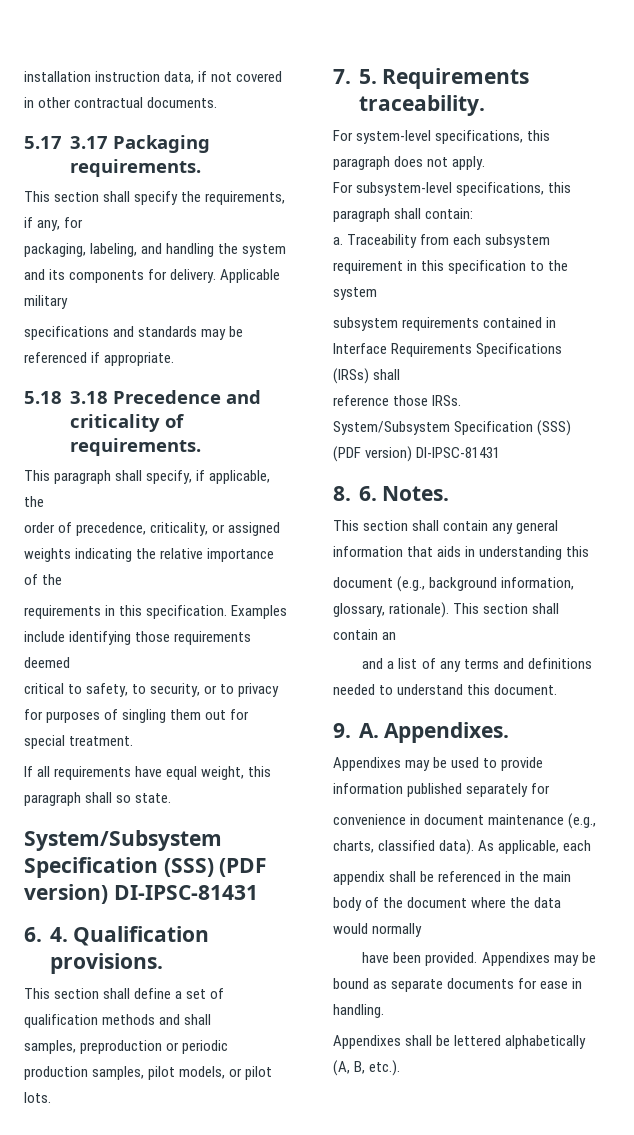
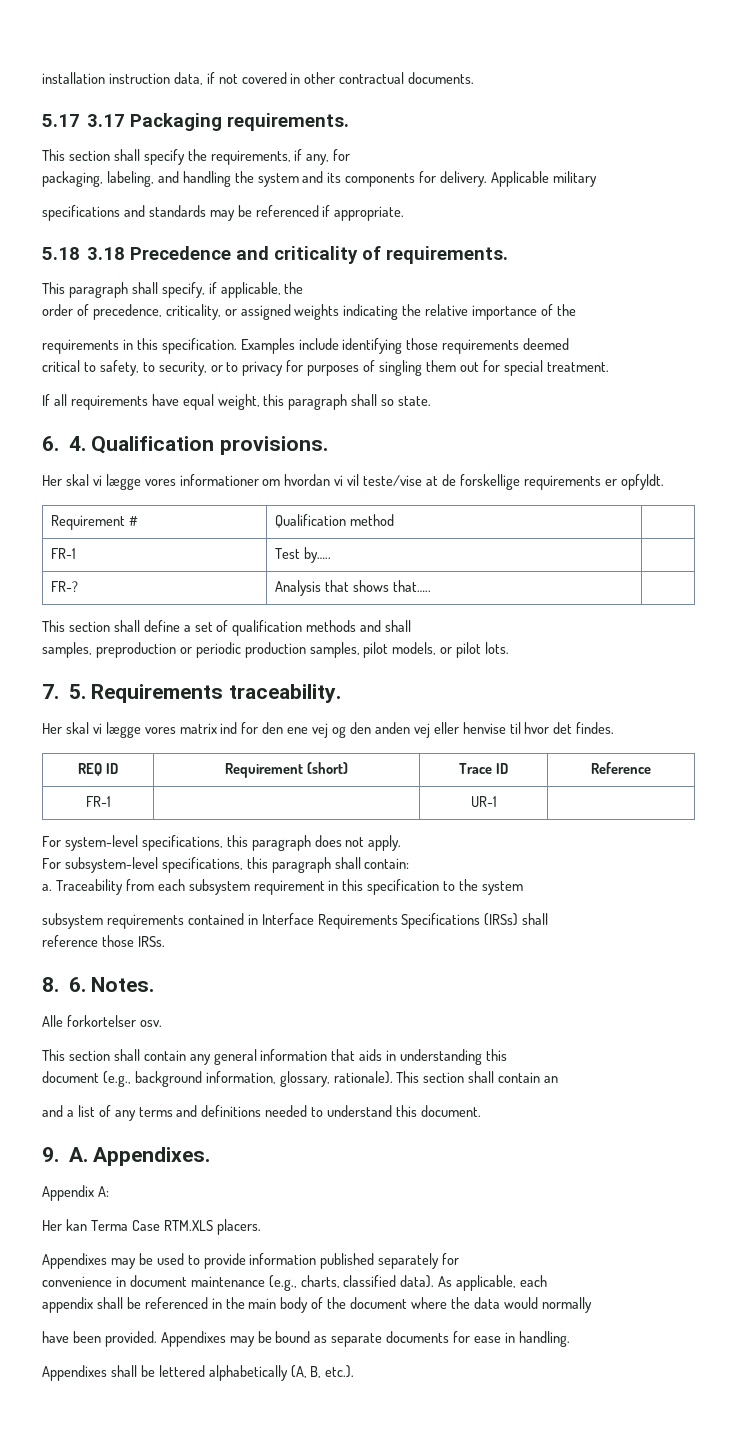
[24,830,222,851] [24,857,268,878] [24,884,258,904] [24,926,210,946] [49,953,163,974] System/Subsystem Specification (SSS) (PDF version) DI-IPSC-81431 // 6. 4. Qualification provisions. -> [42,436,328,455] [42,474,664,490] [50,515,138,530] [274,514,394,528] [50,548,76,559] [274,547,331,563] [50,581,78,592] [274,580,431,596] 6. 4. Qualification provisions. // Her skal vi lægge vores informationer om hvordan vi vil teste/vise at de forskellige requirements er opfyldt. // Requirement # | Qualification method | // FR-1 | Test by….. | // FR-? | Analysis that shows that….. |
(485, 105) none -> [42,722,615,738] [78,763,118,776] [225,762,348,778] [459,763,508,774] [591,762,651,774] [85,796,111,807] [470,796,497,807] // Her skal vi lægge vores matrix ind for den ene vej og den anden vej eller henvise til hvor det findes. // REQ ID | Requirement (short) | Trace ID | Reference // FR-1 | | UR-1 |
[333,420,572,436] [333,446,501,462] // System/Subsystem Specification (SSS) (PDF version) DI-IPSC-81431 -> (165, 941) none
(450, 493) none -> [42,1015,162,1027] // Alle forkortelser osv.
(510, 732) none -> [42,1185,109,1201] [42,1219,261,1235] // Appendix A: // Her kan Terma Case RTM.XLS placers.

